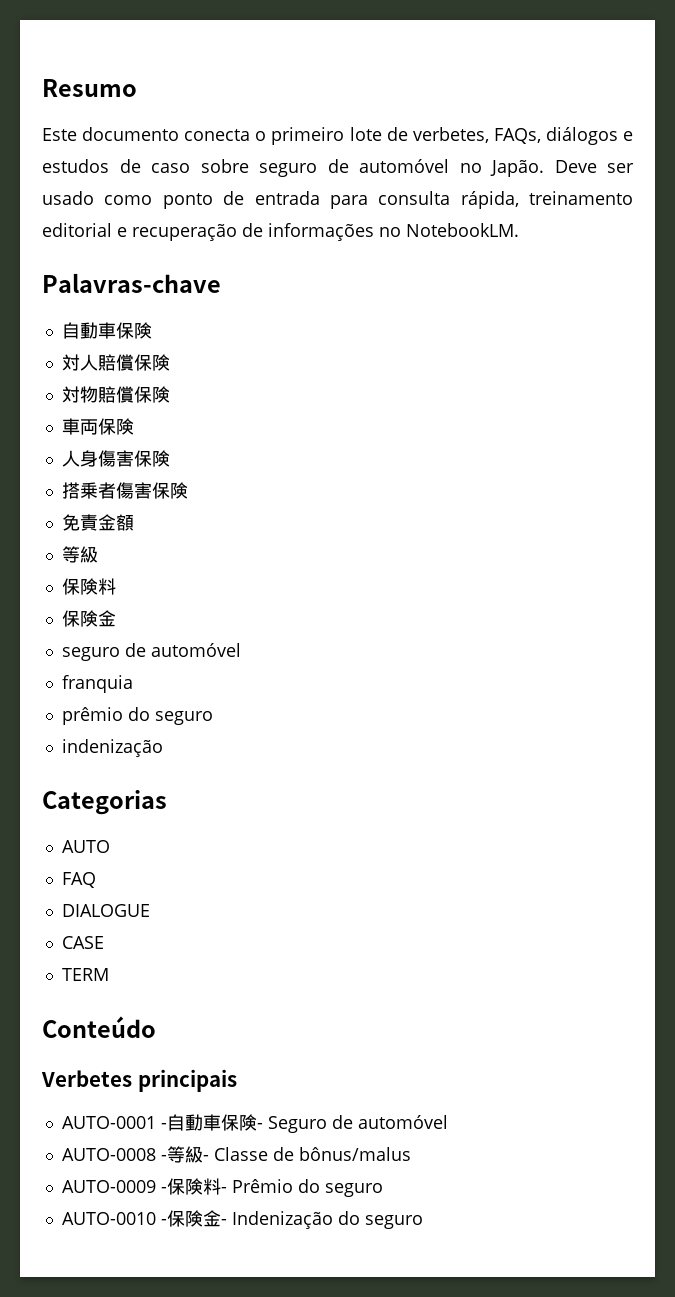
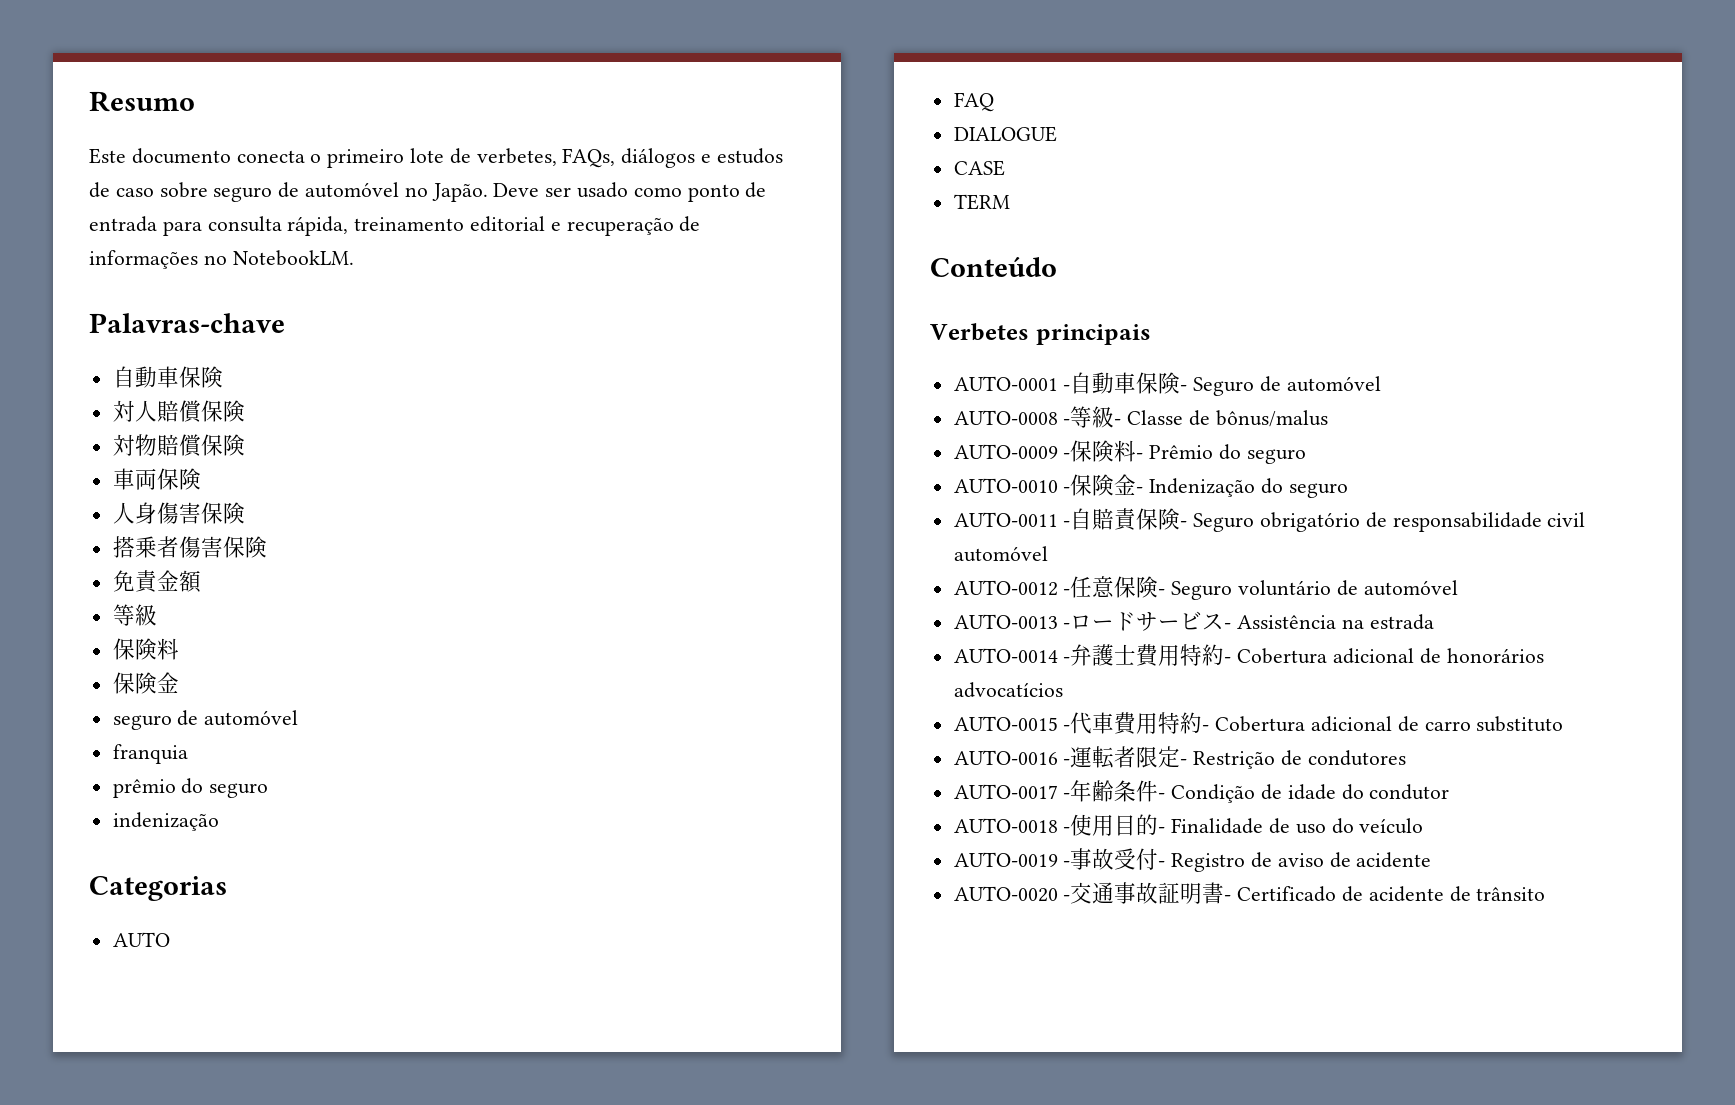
(423, 1222) none -> [953,508,1586,532] [953,546,1048,562] [953,576,1458,600] [953,611,1434,631] [953,644,1544,667] [953,682,1063,698] [953,712,1564,735] [953,746,1406,769] [953,780,1450,803] [953,814,1424,836] [953,848,1432,872] [953,882,1546,904] // AUTO-0011 -自賠責保険- Seguro obrigatório de responsabilidade civil automóvel // AUTO-0012 -任意保険- Seguro voluntário de automóvel // AUTO-0013 -ロードサービス- Assistência na estrada // AUTO-0014 -弁護士費用特約- Cobertura adicional de honorários advocatícios // AUTO-0015 -代車費用特約- Cobertura adicional de carro substituto // AUTO-0016 -運転者限定- Restrição de condutores // AUTO-0017 -年齢条件- Condição de idade do condutor // AUTO-0018 -使用目的- Finalidade de uso do veículo // AUTO-0019 -事故受付- Registro de aviso de acidente // AUTO-0020 -交通事故証明書- Certificado de acidente de trânsito

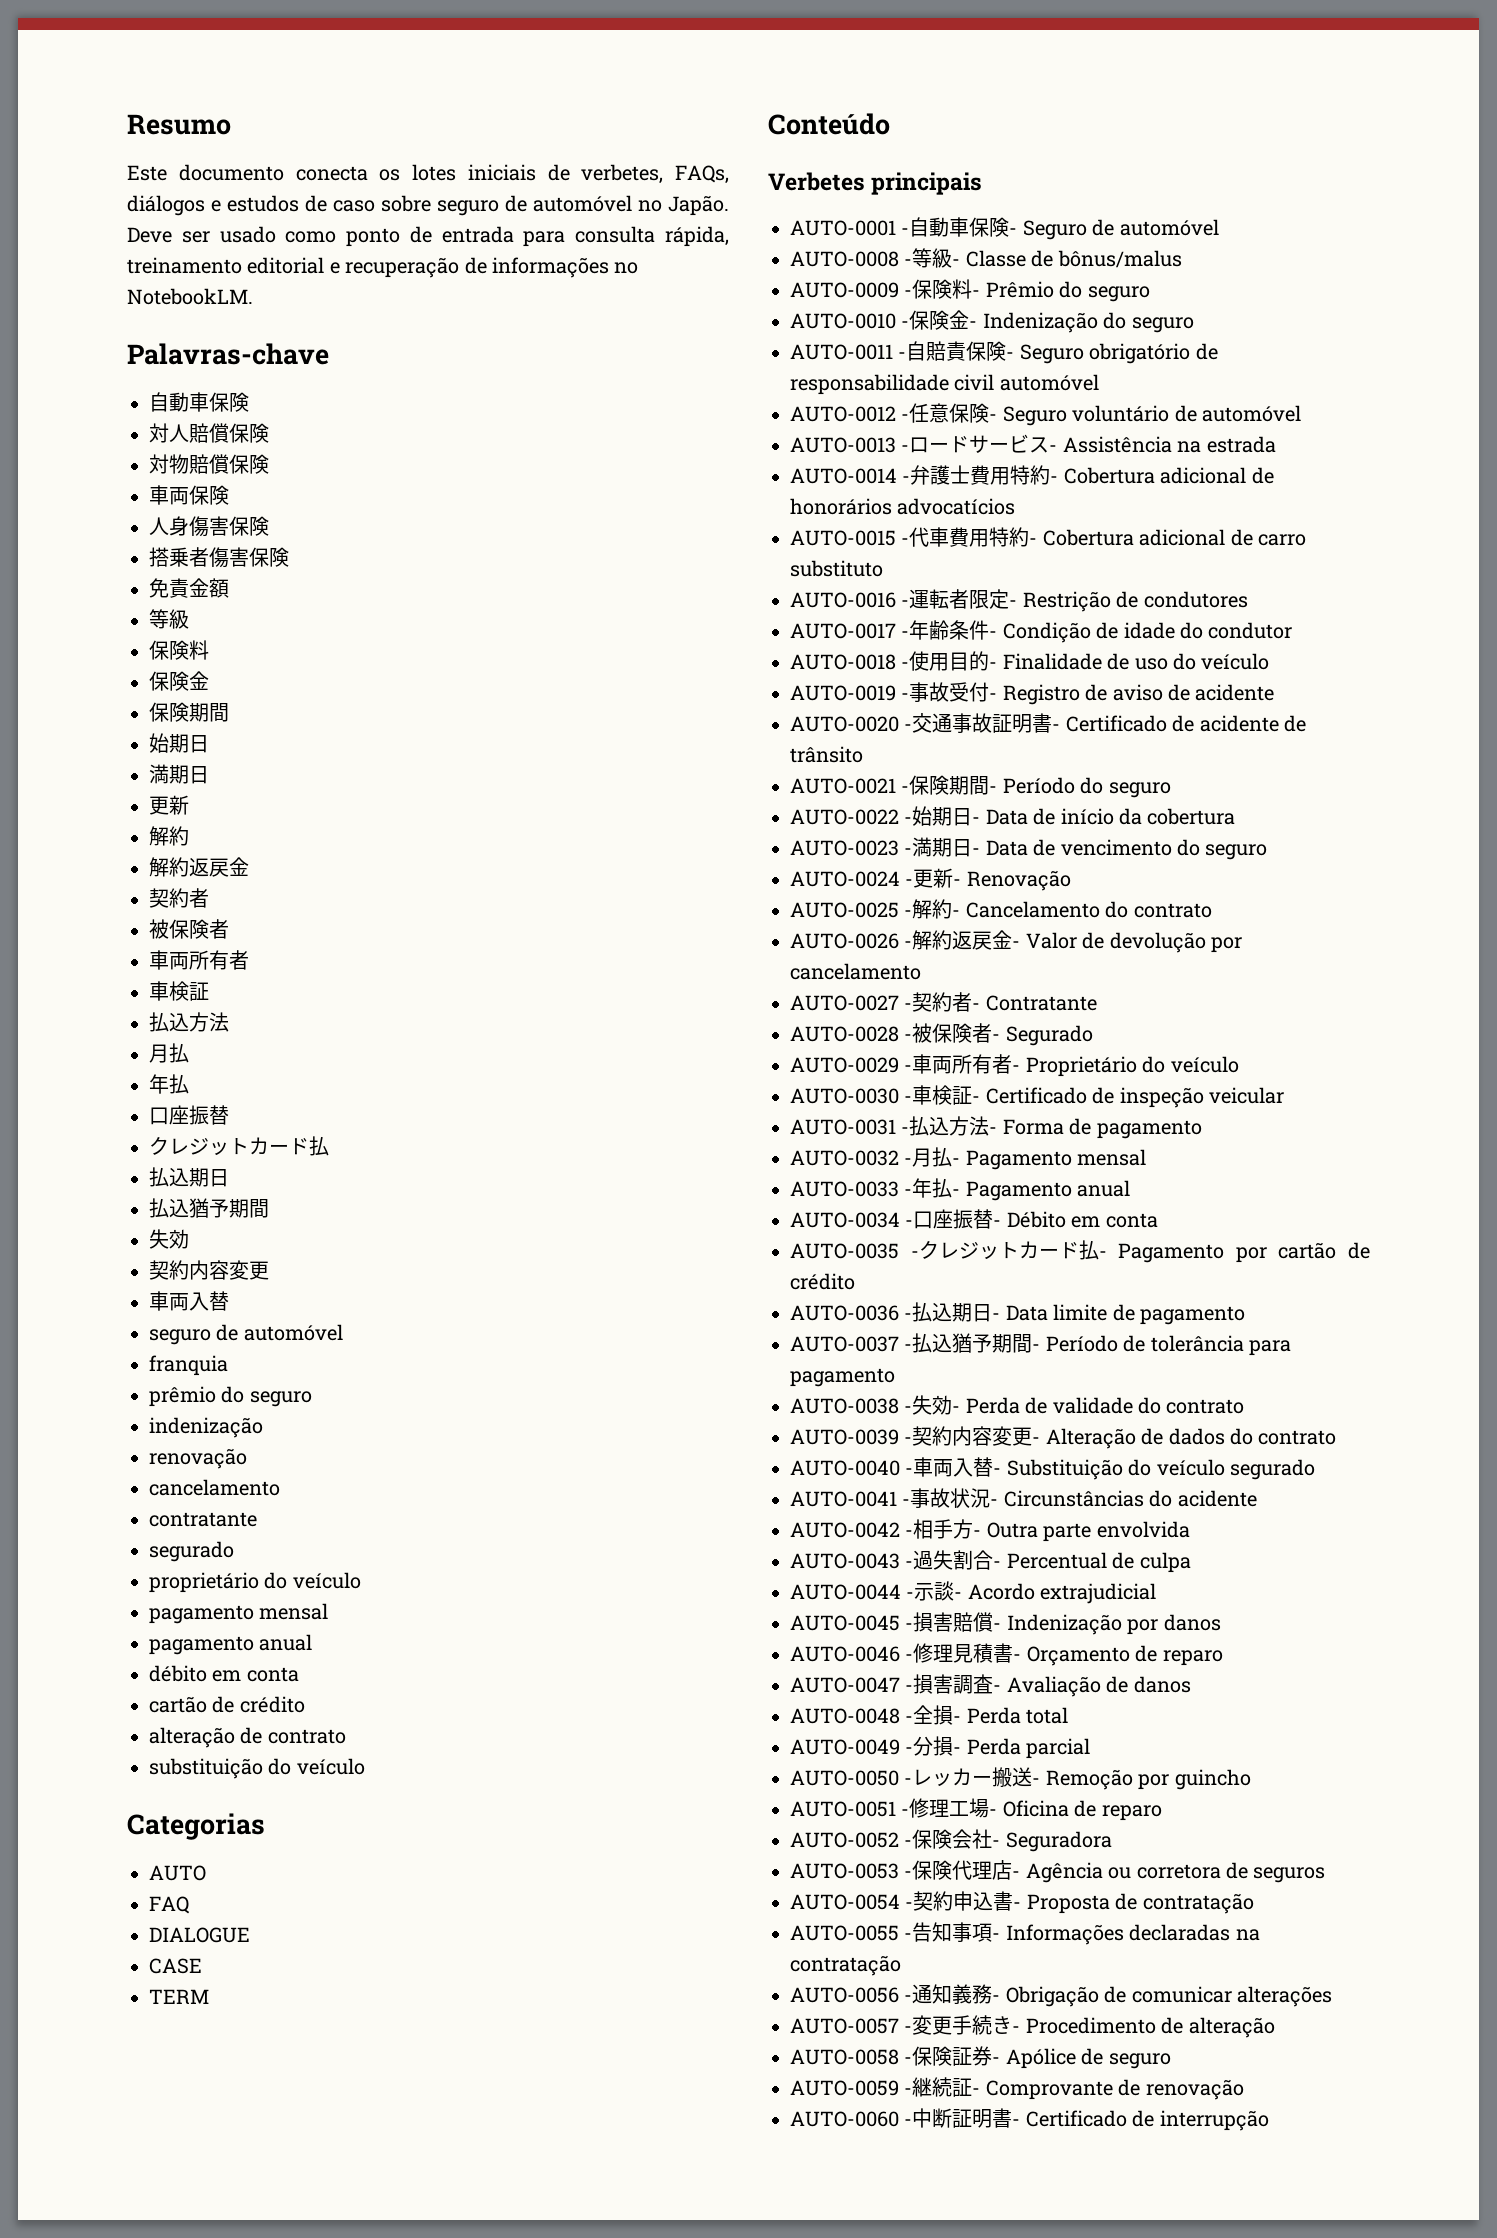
[310,148,445,168] o primeiro lote -> [379,164,536,181] os lotes iniciais
(179, 682) none -> [149,702,229,722] [149,733,209,753] [149,764,209,784] [149,795,189,815] [149,826,189,846] [149,857,249,877] [149,888,209,908] [149,919,229,939] [149,950,249,970] [149,981,209,1001] [149,1012,229,1032] [149,1043,189,1063] [149,1074,189,1094] [149,1105,229,1125] [149,1136,329,1156] [149,1167,229,1187] [149,1198,269,1218] [149,1229,189,1249] [149,1260,269,1280] [149,1291,229,1311] // 保険期間 // 始期日 // 満期日 // 更新 // 解約 // 解約返戻金 // 契約者 // 被保険者 // 車両所有者 // 車検証 // 払込方法 // 月払 // 年払 // 口座振替 // クレジットカード払 // 払込期日 // 払込猶予期間 // 失効 // 契約内容変更 // 車両入替
(219, 821) none -> [149,1448,247,1469] [149,1479,280,1496] [149,1512,257,1527] [149,1541,234,1562] [149,1572,361,1593] [149,1603,329,1624] [149,1634,313,1655] [149,1665,299,1682] [149,1696,305,1713] [149,1727,346,1748] [149,1758,365,1779] // renovação // cancelamento // contratante // segurado // proprietário do veículo // pagamento mensal // pagamento anual // débito em conta // cartão de crédito // alteração de contrato // substituição do veículo
(1546, 894) none -> [790,775,1171,798] [790,806,1236,826] [790,837,1268,860] [790,868,1071,891] [790,899,1212,919] [790,930,1242,953] [790,963,921,980] [790,992,1097,1012] [790,1023,1093,1046] [790,1054,1239,1077] [790,1085,1284,1108] [790,1116,1202,1139] [790,1147,1147,1170] [790,1178,1131,1201] [790,1209,1158,1229] [790,1240,1370,1263] [790,1273,855,1290] [790,1302,1245,1325] [790,1333,1291,1356] [790,1368,895,1387] [790,1395,1245,1415] [790,1426,1337,1449] [790,1457,1315,1480] [790,1488,1257,1508] [790,1519,1190,1542] [790,1550,1191,1573] [790,1581,1157,1604] [790,1612,1221,1635] [790,1643,1223,1666] [790,1674,1191,1697] [790,1705,1069,1725] [790,1736,1091,1759] [790,1767,1251,1790] [790,1798,1162,1821] [790,1829,1112,1852] [790,1860,1326,1883] [790,1891,1254,1914] [790,1922,1260,1945] [790,1955,901,1976] [790,1984,1332,2007] [790,2015,1275,2038] [790,2046,1171,2069] [790,2077,1244,2100] [790,2108,1269,2131] // AUTO-0021 -保険期間- Período do seguro // AUTO-0022 -始期日- Data de início da cobertura // AUTO-0023 -満期日- Data de vencimento do seguro // AUTO-0024 -更新- Renovação // AUTO-0025 -解約- Cancelamento do contrato // AUTO-0026 -解約返戻金- Valor de devolução por cancelamento // AUTO-0027 -契約者- Contratante // AUTO-0028 -被保険者- Segurado // AUTO-0029 -車両所有者- Proprietário do veículo // AUTO-0030 -車検証- Certificado de inspeção veicular // AUTO-0031 -払込方法- Forma de pagamento // AUTO-0032 -月払- Pagamento mensal // AUTO-0033 -年払- Pagamento anual // AUTO-0034 -口座振替- Débito em conta // AUTO-0035 -クレジットカード払- Pagamento por cartão de crédito // AUTO-0036 -払込期日- Data limite de pagamento // AUTO-0037 -払込猶予期間- Período de tolerância para pagamento // AUTO-0038 -失効- Perda de validade do contrato // AUTO-0039 -契約内容変更- Alteração de dados do contrato // AUTO-0040 -車両入替- Substituição do veículo segurado // AUTO-0041 -事故状況- Circunstâncias do acidente // AUTO-0042 -相手方- Outra parte envolvida // AUTO-0043 -過失割合- Percentual de culpa // AUTO-0044 -示談- Acordo extrajudicial // AUTO-0045 -損害賠償- Indenização por danos // AUTO-0046 -修理見積書- Orçamento de reparo // AUTO-0047 -損害調査- Avaliação de danos // AUTO-0048 -全損- Perda total // AUTO-0049 -分損- Perda parcial // AUTO-0050 -レッカー搬送- Remoção por guincho // AUTO-0051 -修理工場- Oficina de reparo // AUTO-0052 -保険会社- Seguradora // AUTO-0053 -保険代理店- Agência ou corretora de seguros // AUTO-0054 -契約申込書- Proposta de contratação // AUTO-0055 -告知事項- Informações declaradas na contratação // AUTO-0056 -通知義務- Obrigação de comunicar alterações // AUTO-0057 -変更手続き- Procedimento de alteração // AUTO-0058 -保険証券- Apólice de seguro // AUTO-0059 -継続証- Comprovante de renovação // AUTO-0060 -中断証明書- Certificado de interrupção

